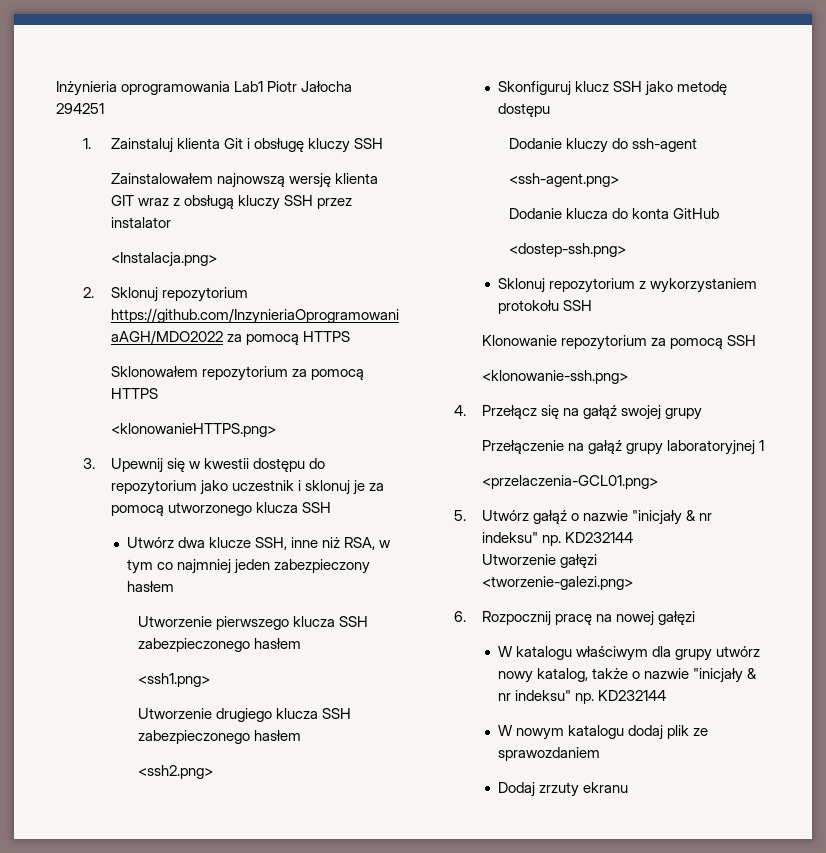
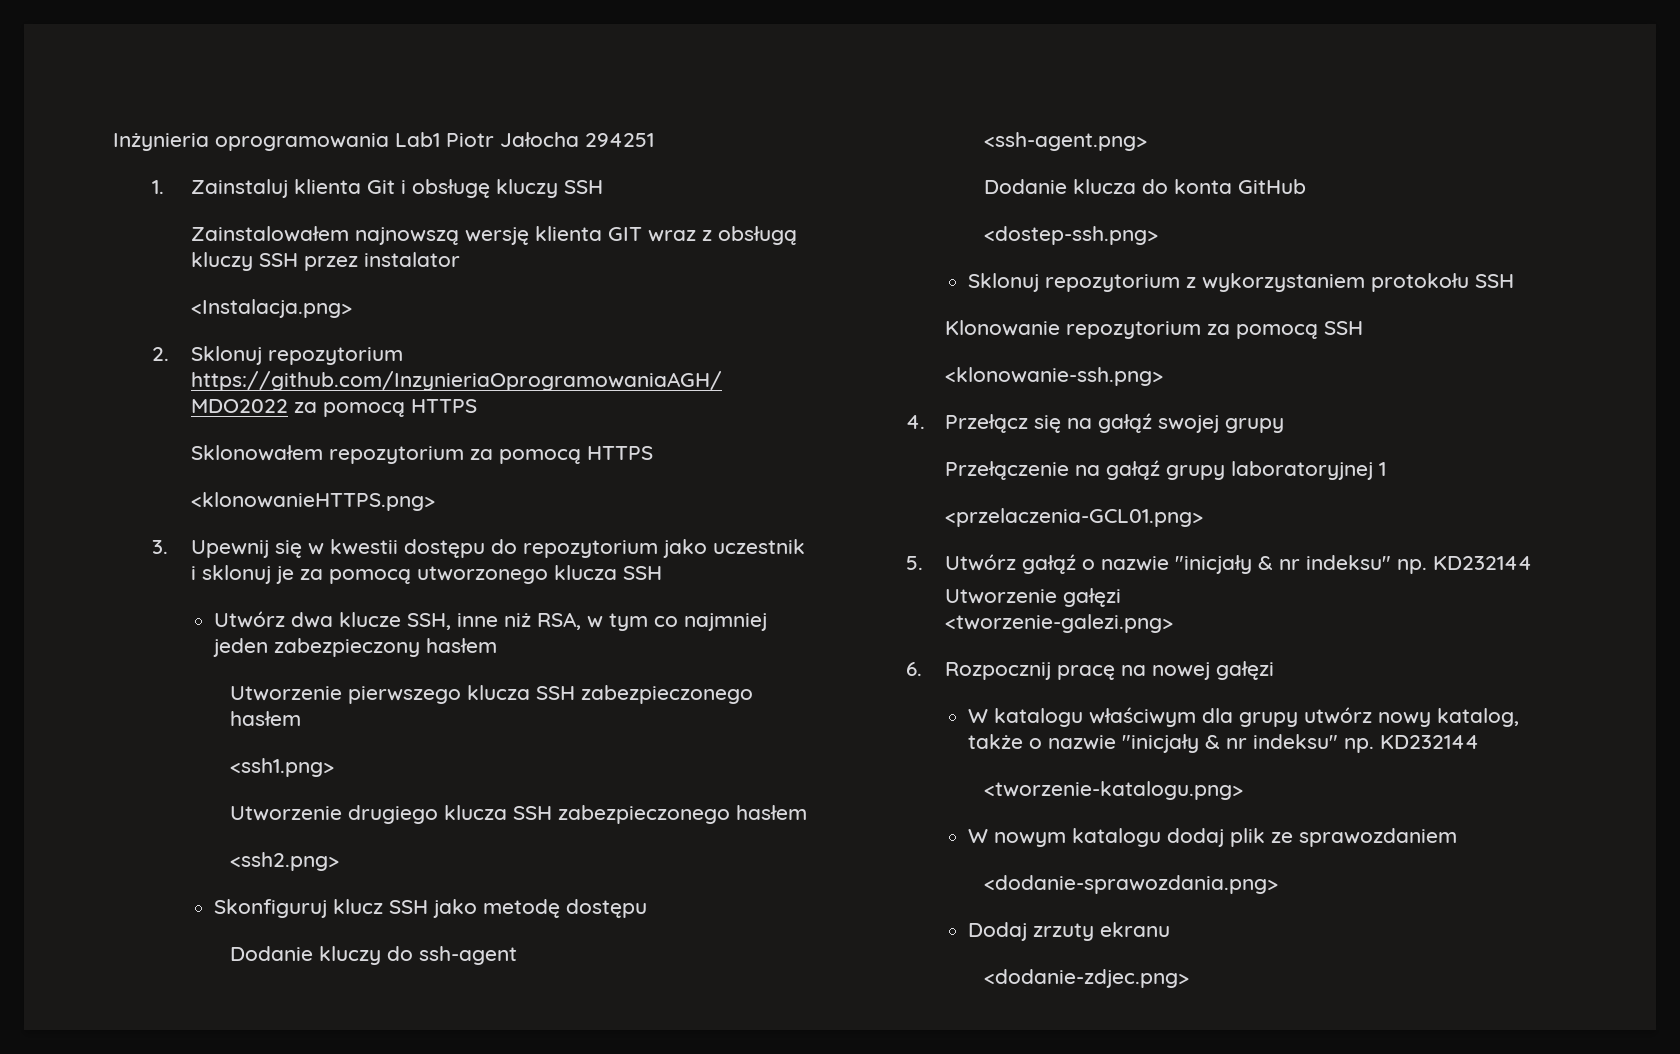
(667, 695) none -> [984,781,1244,800] // <tworzenie-katalogu.png>
(601, 754) none -> [984,875,1279,894] // <dodanie-sprawozdania.png>
(629, 787) none -> [984,969,1190,988] // <dodanie-zdjec.png>

